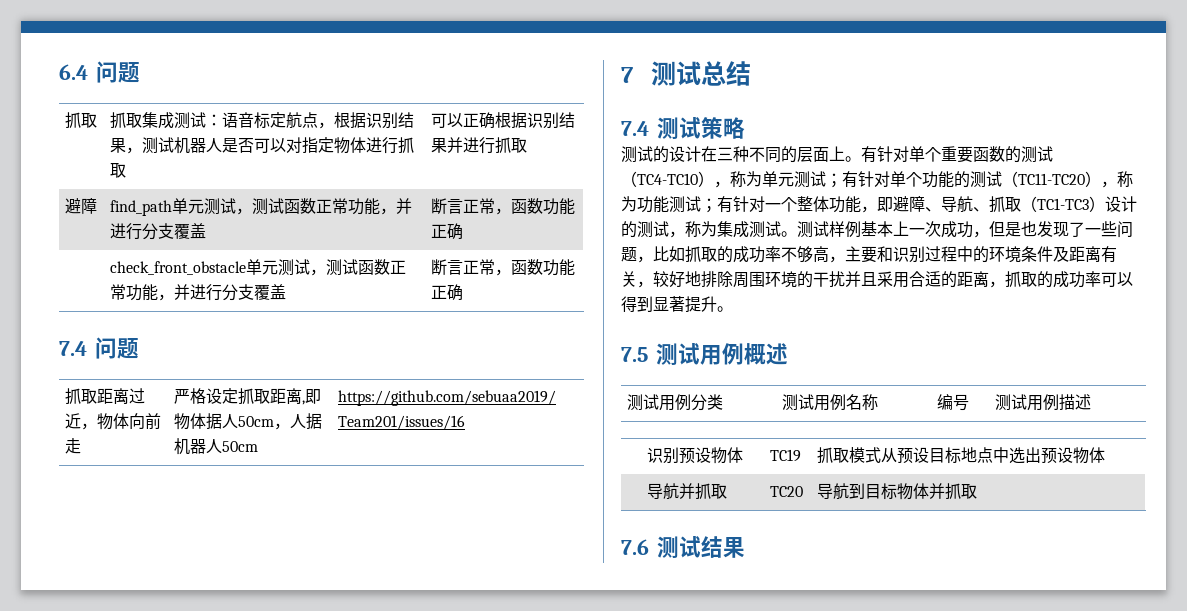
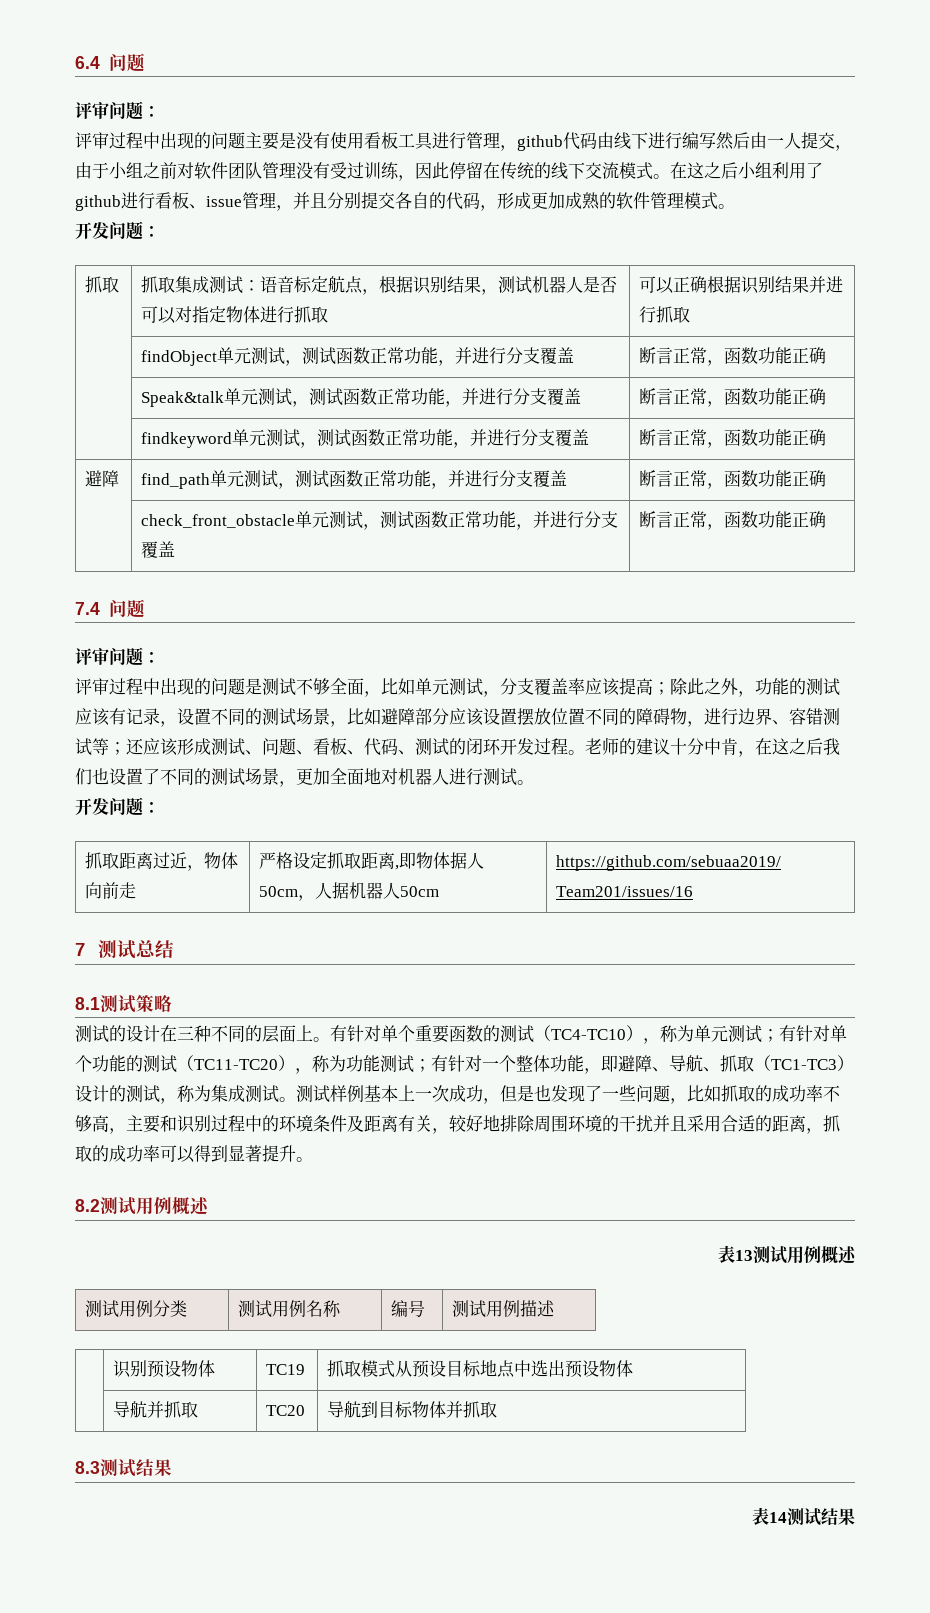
(140, 72) none -> [75,101,160,120] [75,132,852,151] [75,162,823,181] [75,192,735,211] [75,221,160,240] // 评审问题： // 评审过程中出现的问题主要是没有使用看板工具进行管理，github代码由线下进行编写然后由一人提交，由于小组之前对软件团队管理没有受过训练，因此停留在传统的线下交流模式。在这之后小组利用了github进行看板、issue管理，并且分别提交各自的代码，形成更加成熟的软件管理模式。 // 开发问题：
(528, 145) none -> [141,347,575,366] [639,347,827,366] [141,388,582,407] [639,388,827,407] [141,429,590,448] [639,429,827,448] // | findObject单元测试，测试函数正常功能，并进行分支覆盖 | 断言正常，函数功能正确 // | Speak&talk单元测试，测试函数正常功能，并进行分支覆盖 | 断言正常，函数功能正确 // | findkeyword单元测试，测试函数正常功能，并进行分支覆盖 | 断言正常，函数功能正确
(139, 348) none -> [75,647,160,666] [75,678,840,697] [75,708,840,727] [75,737,840,757] [75,768,534,787] [75,797,160,816] // 评审问题： // 评审过程中出现的问题是测试不够全面，比如单元测试，分支覆盖率应该提高；除此之外，功能的测试应该有记录，设置不同的测试场景，比如避障部分应该设置摆放位置不同的障碍物，进行边界、容错测试等；还应该形成测试、问题、看板、代码、测试的闭环开发过程。老师的建议十分中肯，在这之后我们也设置了不同的测试场景，更加全面地对机器人进行测试。 // 开发问题：
[621,121,649,136] 7.4 -> [75,997,100,1010] 8.1
[621,347,648,362] 7.5 -> [75,1197,209,1215] [718,1245,753,1263] 8.2测试用例概述 // 表13
[621,536,745,558] 7.6测试结果 -> [75,1459,172,1477] [752,1507,855,1526] 8.3测试结果 // 表14测试结果

